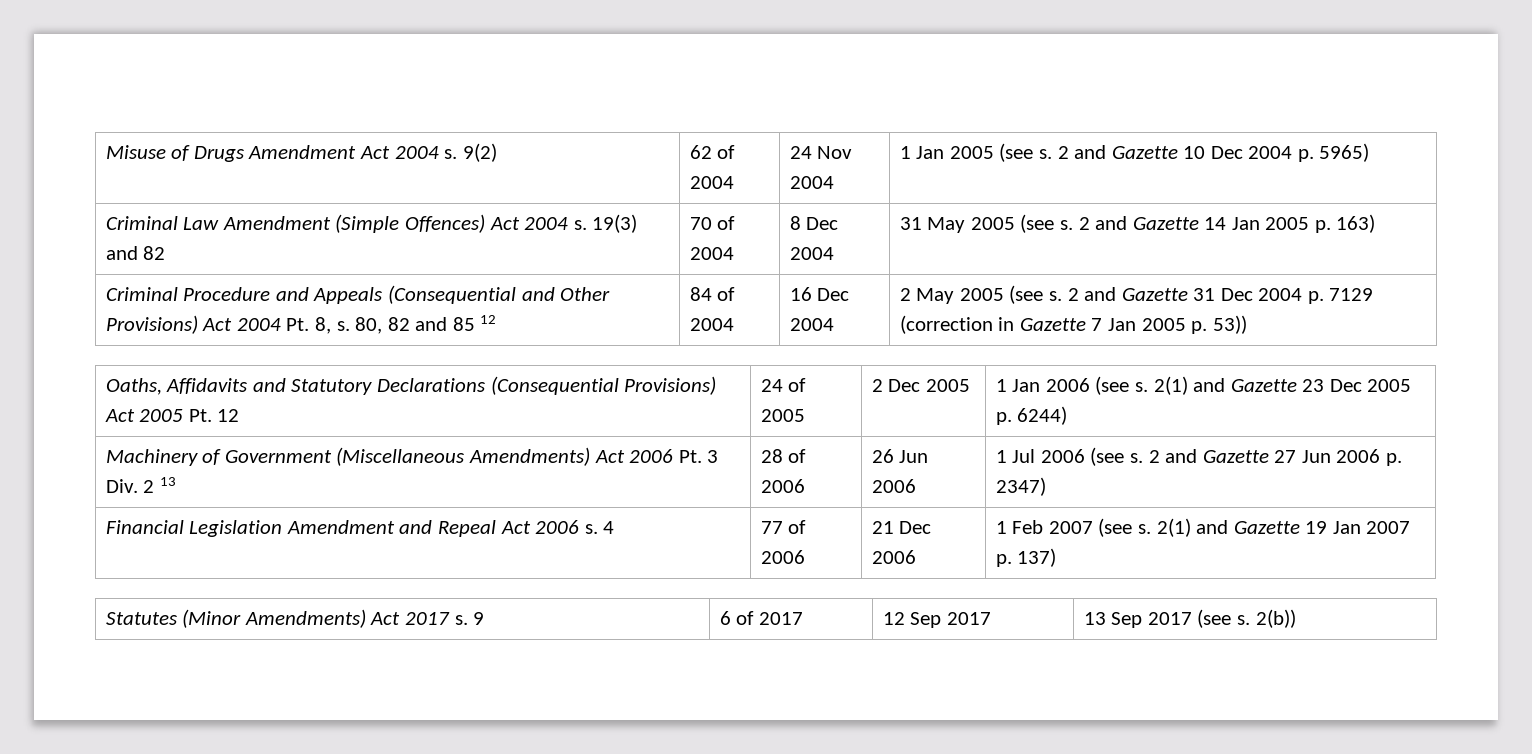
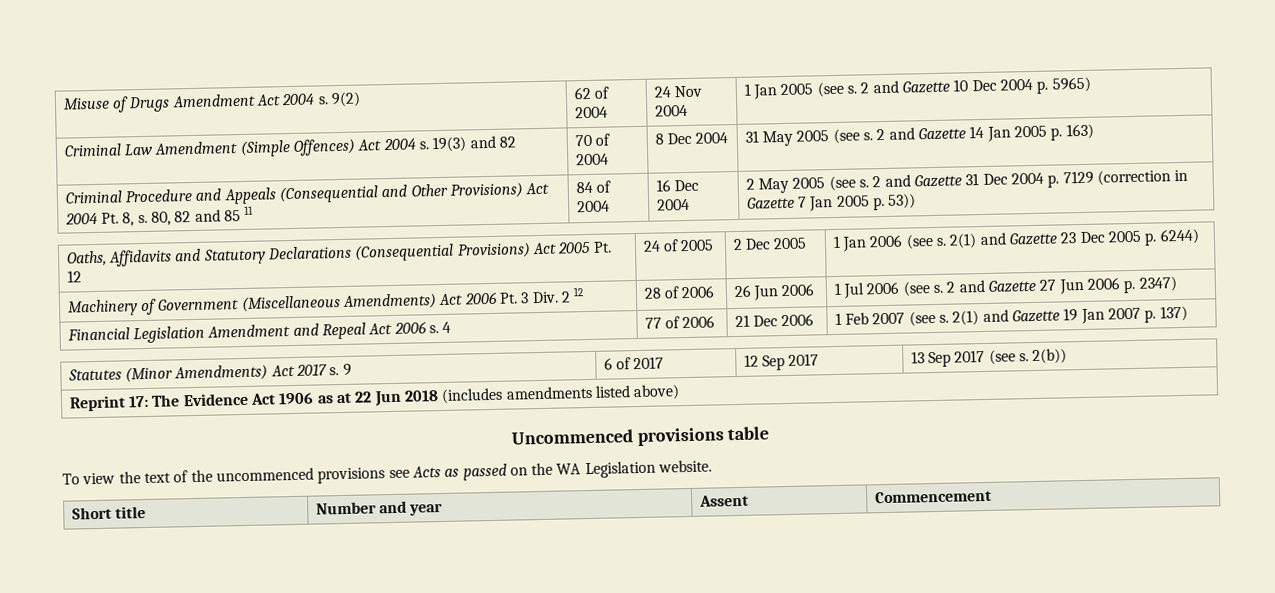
[480,315,497,324] 12 -> [244,205,255,215] 11
[159,477,176,486] 13 -> [573,287,584,297] 12
(1296, 618) none -> [68,384,681,412] [510,426,770,447] [62,459,713,485] [71,505,147,520] [315,500,444,516] [698,494,749,507] [874,489,992,504] // Reprint 17: The Evidence Act 1906 as at 22 Jun 2018 (includes amendments listed above) // Uncommenced provisions table // To view the text of the uncommenced provisions see Acts as passed on the WA Legislation website. // Short title | Number and year | Assent | Commencement

